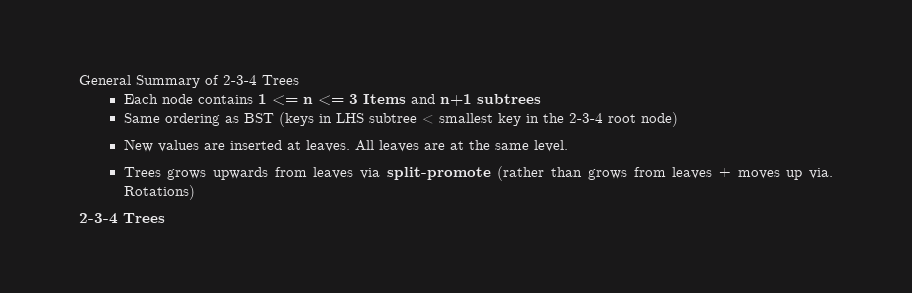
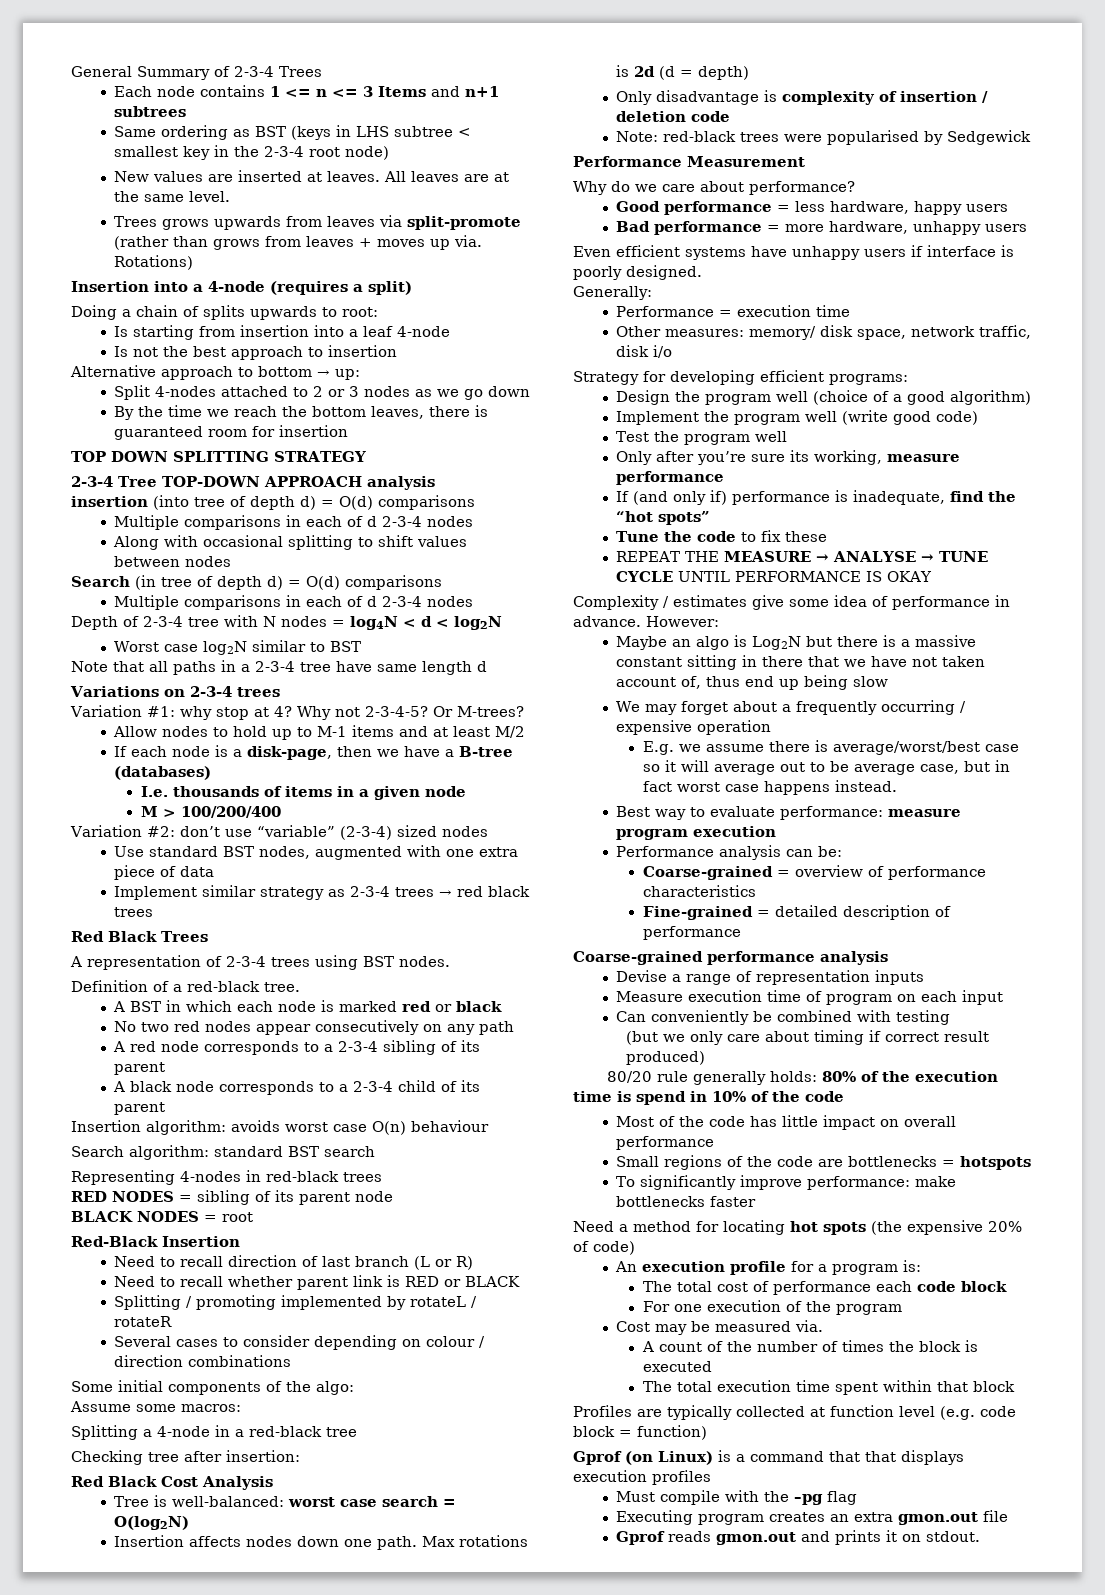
[79,213,165,224] 2-3-4 Trees -> [71,281,412,295] [71,305,378,320] [114,325,451,340] [114,345,398,360] [70,365,360,380] [114,385,531,400] [114,405,489,420] [114,425,349,440] [71,451,366,462] [71,476,435,490] [71,495,475,510] [114,515,474,530] [113,535,468,550] [114,556,232,567] [71,575,442,590] [114,595,474,610] [71,615,502,630] [114,640,362,655] [71,660,487,675] [70,686,280,697] [70,705,524,720] [113,725,526,740] [114,745,514,760] [114,766,212,780] [140,786,466,800] [140,806,281,818] [70,825,488,840] [114,845,519,860] [114,865,215,880] [114,885,531,900] [114,907,154,917] [71,931,208,942] [70,955,450,970] [71,980,300,992] [113,1000,503,1012] [114,1020,515,1035] [113,1040,481,1055] [114,1062,166,1075] [113,1080,481,1095] [114,1102,166,1115] [71,1120,489,1135] [71,1145,375,1160] [71,1170,382,1185] [71,1190,393,1205] [71,1211,253,1222] [71,1236,240,1247] [114,1255,474,1270] [114,1275,521,1290] [114,1295,478,1310] [114,1316,173,1327] [114,1335,486,1350] [114,1355,292,1367] [71,1380,354,1395] [70,1401,241,1412] [71,1425,357,1440] [71,1450,300,1465] [71,1476,273,1490] [114,1495,457,1507] [114,1516,190,1530] [114,1535,529,1550] [616,65,750,80] [616,90,989,105] [616,111,731,122] [616,130,1032,145] [573,156,805,167] [573,181,855,195] [616,201,1009,215] [616,221,1028,235] [573,245,1014,260] [573,265,702,280] [573,286,652,300] [616,305,851,317] [616,325,1032,340] [616,345,673,358] [573,370,908,385] [616,390,1032,405] [616,410,979,425] [616,431,788,445] [616,450,961,465] [616,471,725,485] [616,490,1017,505] [616,511,711,525] [616,530,828,542] [616,551,989,562] [616,571,933,582] [573,595,1010,610] [573,616,719,627] [616,635,977,650] [616,655,986,670] [616,675,889,690] [616,700,967,715] [616,720,772,735] [642,740,1019,755] [642,760,1010,775] [642,780,897,795] [616,806,962,820] [616,826,777,840] [616,845,843,860] [642,865,986,880] [642,885,756,897] [642,905,951,920] [642,926,741,940] [573,951,888,965] [616,970,925,985] [616,990,1004,1005] [616,1010,951,1025] [626,1030,990,1045] [626,1051,706,1065] [607,1071,999,1085] [573,1091,844,1105] [616,1115,957,1130] [616,1136,715,1150] [616,1155,1032,1170] [616,1175,957,1190] [616,1196,757,1207] [573,1220,1022,1235] [573,1241,635,1255] [615,1260,922,1275] [642,1281,1007,1295] [642,1300,902,1315] [616,1320,824,1335] [641,1340,978,1352] [642,1361,712,1372] [642,1380,1015,1395] [573,1405,1016,1420] [573,1425,707,1440] [573,1450,964,1465] [573,1470,711,1485] [616,1490,858,1505] [616,1510,1009,1525] [616,1530,981,1545] Insertion into a 4-node (requires a split) // Doing a chain of splits upwards to root: // Is starting from insertion into a leaf 4-node // Is not the best approach to insertion // Alternative approach to bottom → up: // Split 4-nodes attached to 2 or 3 nodes as we go down // By the time we reach the bottom leaves, there is guaranteed room for insertion // TOP DOWN SPLITTING STRATEGY // 2-3-4 Tree TOP-DOWN APPROACH analysis // insertion (into tree of depth d) = O(d) comparisons // Multiple comparisons in each of d 2-3-4 nodes // Along with occasional splitting to shift values between nodes // Search (in tree of depth d) = O(d) comparisons // Multiple comparisons in each of d 2-3-4 nodes // Depth of 2-3-4 tree with N nodes = log4N < d < log2N // Worst case log2N similar to BST // Note that all paths in a 2-3-4 tree have same length d // Variations on 2-3-4 trees // Variation #1: why stop at 4? Why not 2-3-4-5? Or M-trees? // Allow nodes to hold up to M-1 items and at least M/2 // If each node is a disk-page, then we have a B-tree (databases) // I.e. thousands of items in a given node // M > 100/200/400 // Variation #2: don’t use “variable” (2-3-4) sized nodes // Use standard BST nodes, augmented with one extra piece of data // Implement similar strategy as 2-3-4 trees → red black trees // Red Black Trees // A representation of 2-3-4 trees using BST nodes. // Definition of a red-black tree. // A BST in which each node is marked red or black // No two red nodes appear consecutively on any path // A red node corresponds to a 2-3-4 sibling of its parent // A black node corresponds to a 2-3-4 child of its parent // Insertion algorithm: avoids worst case O(n) behaviour // Search algorithm: standard BST search // Representing 4-nodes in red-black trees // RED NODES = sibling of its parent node // BLACK NODES = root // Red-Black Insertion // Need to recall direction of last branch (L or R) // Need to recall whether parent link is RED or BLACK // Splitting / promoting implemented by rotateL / rotateR // Several cases to consider depending on colour / direction combinations // Some initial components of the algo: // Assume some macros: // Splitting a 4-node in a red-black tree // Checking tree after insertion: // Red Black Cost Analysis // Tree is well-balanced: worst case search = O(log2N) // Insertion affects nodes down one path. Max rotations is 2d (d = depth) // Only disadvantage is complexity of insertion / deletion code // Note: red-black trees were popularised by Sedgewick // Performance Measurement // Why do we care about performance? // Good performance = less hardware, happy users // Bad performance = more hardware, unhappy users // Even efficient systems have unhappy users if interface is poorly designed. // Generally: // Performance = execution time // Other measures: memory/ disk space, network traffic, disk i/o // Strategy for developing efficient programs: // Design the program well (choice of a good algorithm) // Implement the program well (write good code) // Test the program well // Only after you’re sure its working, measure performance // If (and only if) performance is inadequate, find the “hot spots” // Tune the code to fix these // REPEAT THE MEASURE → ANALYSE → TUNE CYCLE UNTIL PERFORMANCE IS OKAY // Complexity / estimates give some idea of performance in advance. However: // Maybe an algo is Log2N but there is a massive constant sitting in there that we have not taken account of, thus end up being slow // We may forget about a frequently occurring / expensive operation // E.g. we assume there is average/worst/best case so it will average out to be average case, but in fact worst case happens instead. // Best way to evaluate performance: measure program execution // Performance analysis can be: // Coarse-grained = overview of performance characteristics // Fine-grained = detailed description of performance // Coarse-grained performance analysis // Devise a range of representation inputs // Measure execution time of program on each input // Can conveniently be combined with testing // (but we only care about timing if correct result produced) // 80/20 rule generally holds: 80% of the execution time is spend in 10% of the code // Most of the code has little impact on overall performance // Small regions of the code are bottlenecks = hotspots // To significantly improve performance: make bottlenecks faster // Need a method for locating hot spots (the expensive 20% of code) // An execution profile for a program is: // The total cost of performance each code block // For one execution of the program // Cost may be measured via. // A count of the number of times the block is executed // The total execution time spent within that block // Profiles are typically collected at function level (e.g. code block = function) // Gprof (on Linux) is a command that that displays execution profiles // Must compile with the –pg flag // Executing program creates an extra gmon.out file // Gprof reads gmon.out and prints it on stdout.

